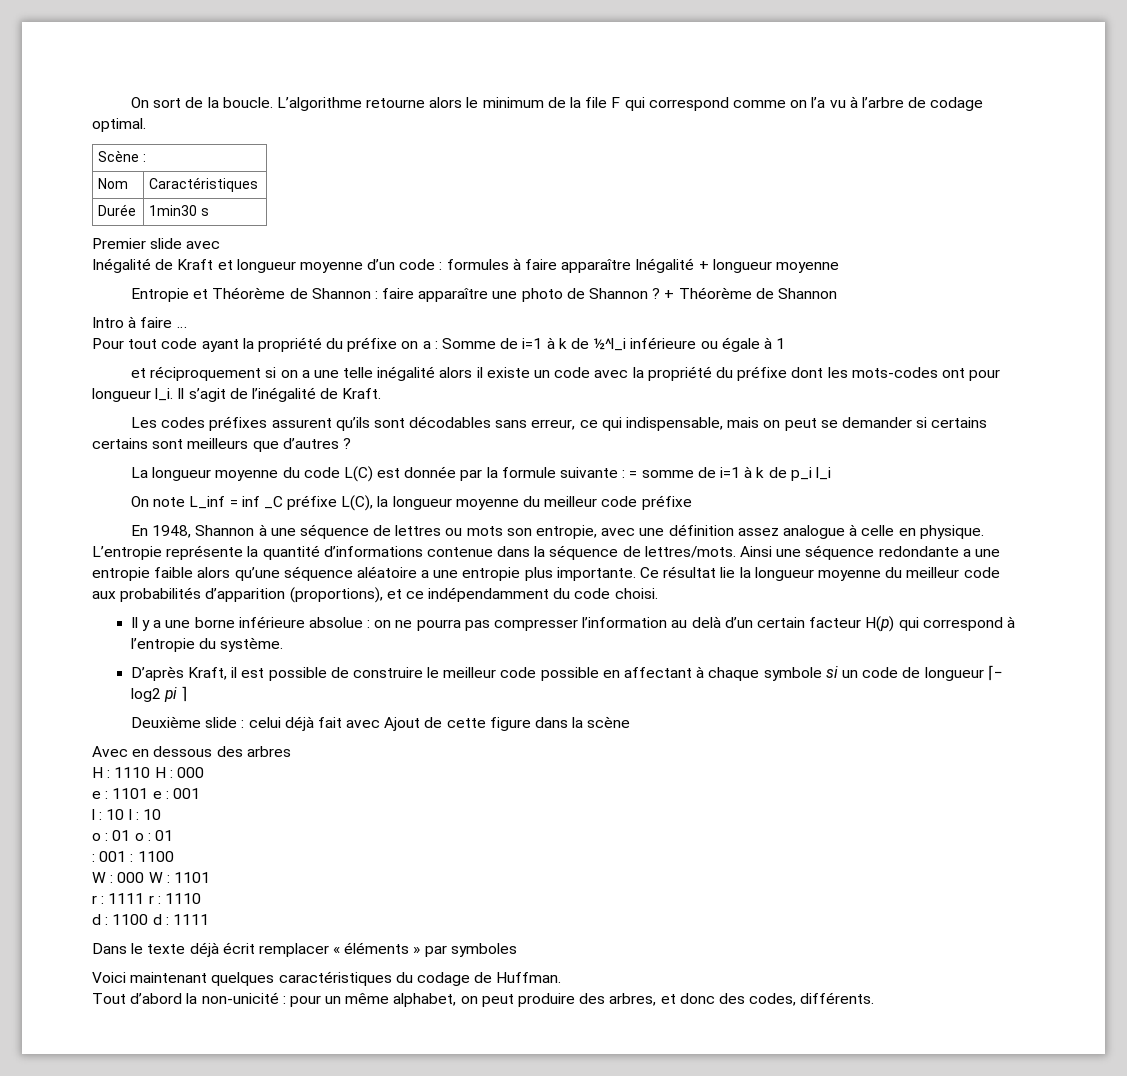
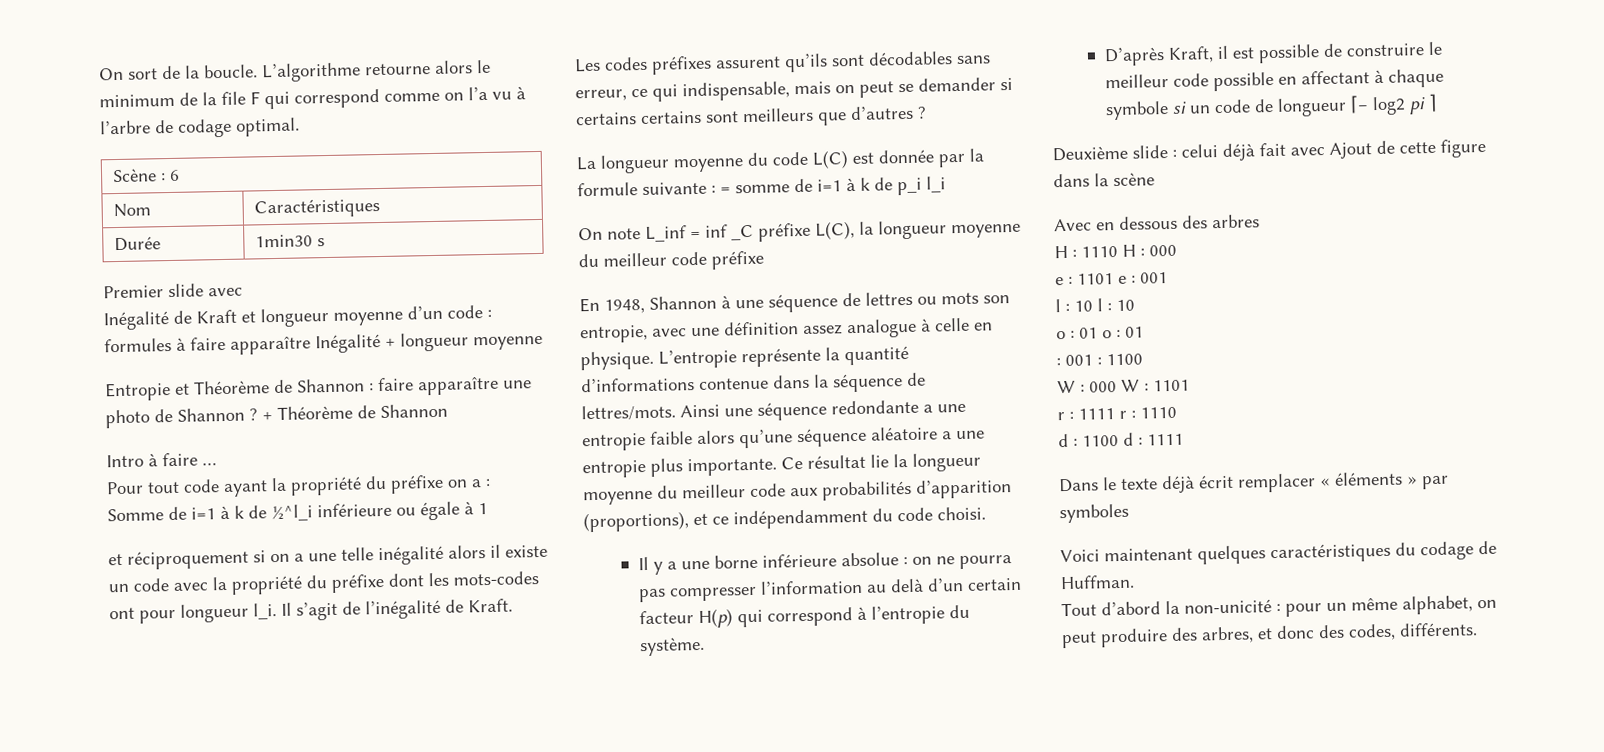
(147, 158) none -> [169,169,181,181] 6

